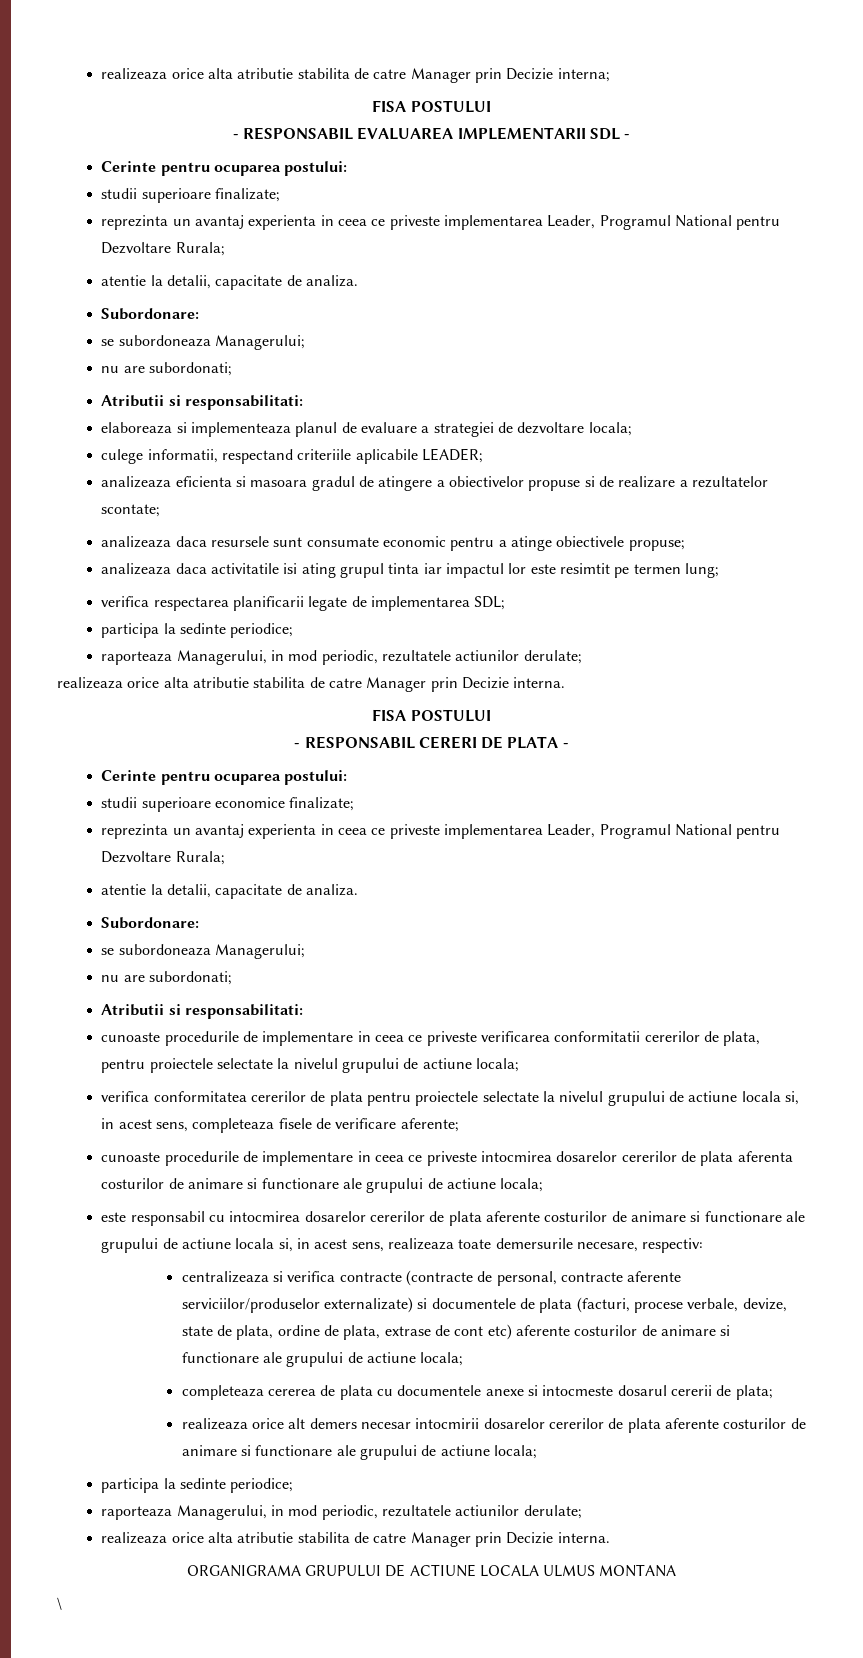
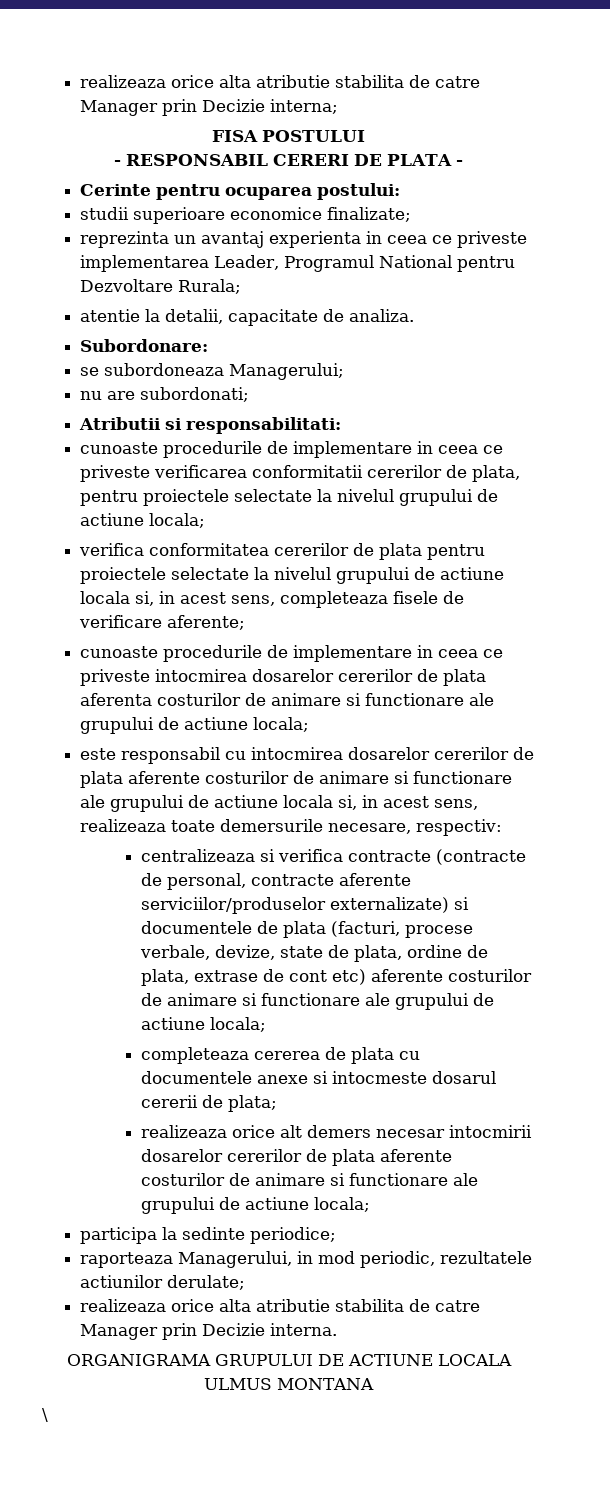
[232,127,631,140] [101,161,348,176] [101,188,281,203] [101,215,781,230] [101,242,225,256] [101,275,358,290] [101,308,200,320] [101,335,306,350] [101,362,233,376] [101,395,304,410] [101,422,632,437] [101,448,483,464] [101,476,768,491] [101,504,161,517] [101,536,685,551] [101,563,719,578] [101,596,506,611] [101,623,294,638] [101,650,582,665] [57,677,566,692] [372,709,491,722] // - RESPONSABIL EVALUAREA IMPLEMENTARII SDL - // Cerinte pentru ocuparea postului: // studii superioare finalizate; // reprezinta un avantaj experienta in ceea ce priveste implementarea Leader, Programul National pentru Dezvoltare Rurala; // atentie la detalii, capacitate de analiza. // Subordonare: // se subordoneaza Managerului; // nu are subordonati; // Atributii si responsabilitati: // elaboreaza si implementeaza planul de evaluare a strategiei de dezvoltare locala; // culege informatii, respectand criteriile aplicabile LEADER; // analizeaza eficienta si masoara gradul de atingere a obiectivelor propuse si de realizare a rezultatelor scontate; // analizeaza daca resursele sunt consumate economic pentru a atinge obiectivele propuse; // analizeaza daca activitatile isi ating grupul tinta iar impactul lor este resimtit pe termen lung; // verifica respectarea planificarii legate de implementarea SDL; // participa la sedinte periodice; // raporteaza Managerului, in mod periodic, rezultatele actiunilor derulate; // realizeaza orice alta atributie stabilita de catre Manager prin Decizie interna. // FISA POSTULUI -> (366, 136) none

